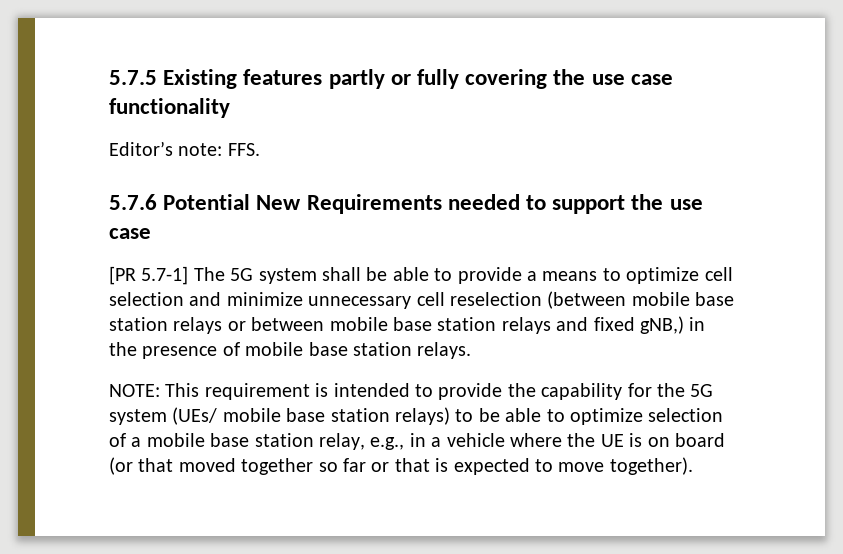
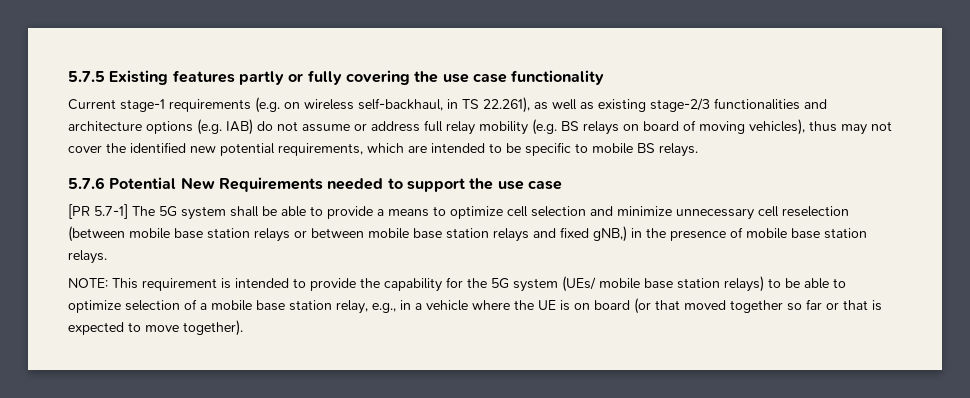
[109,141,260,156] Editor’s note: FFS. -> [68,97,827,113] [68,119,892,135] [68,142,698,157] Current stage-1 requirements (e.g. on wireless self-backhaul, in TS 22.261), as well as existing stage-2/3 functionalities and architecture options (e.g. IAB) do not assume or address full relay mobility (e.g. BS relays on board of moving vehicles), thus may not cover the identified new potential requirements, which are intended to be specific to mobile BS relays.

